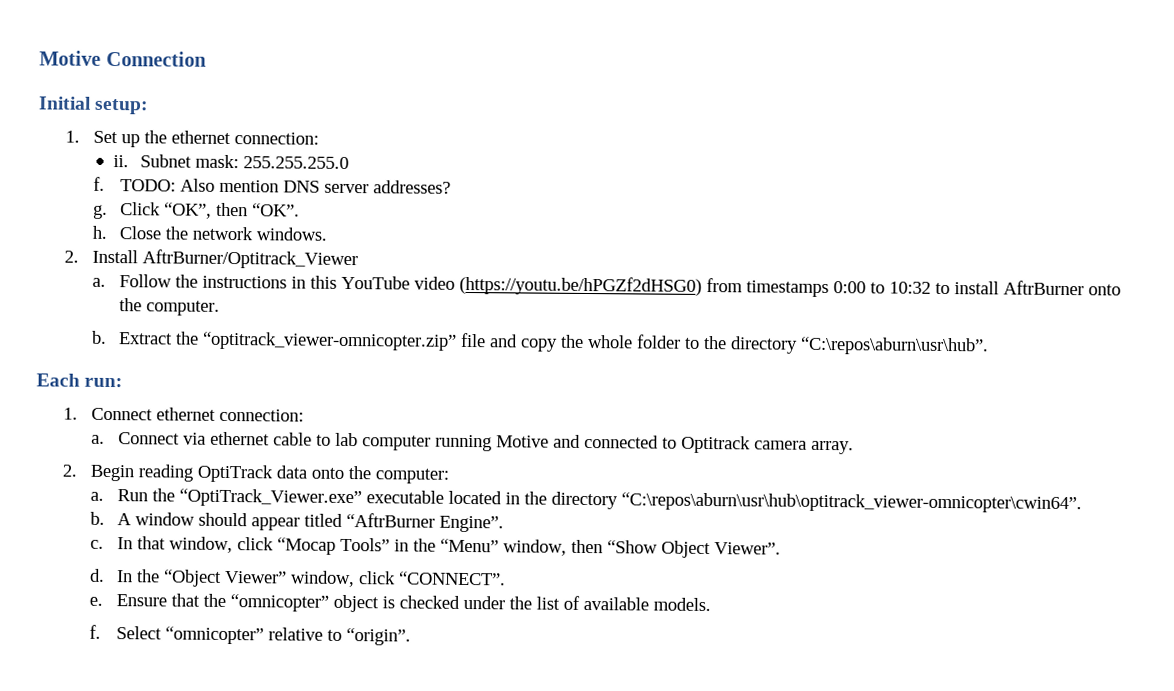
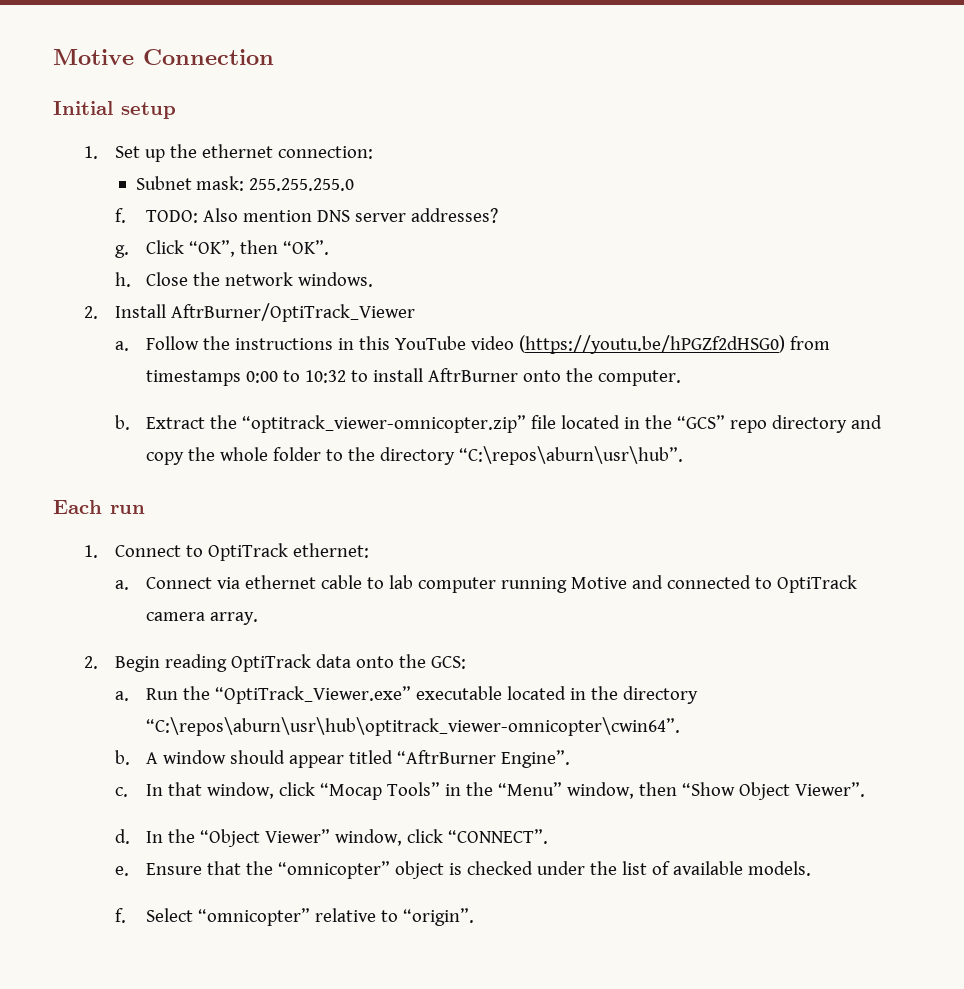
[94,98,150,115] setup: -> [121,102,176,119] setup
[113,155,130,168] ii. -> (374, 152) none
[141,249,358,270] AftrBurner/Optitrack_Viewer -> [171,303,416,322] AftrBurner/OptiTrack_Viewer
(487, 340) none -> [561,415,848,433] located in the “GCS” repo directory
[84,377,124,388] run: -> [110,505,145,514] run
[155,407,304,422] ethernet connection: -> [186,543,370,561] to OptiTrack ethernet:
[681,435,752,454] Optitrack -> [777,575,858,593] OptiTrack
[374,468,449,484] computer: -> [431,656,467,669] GCS:

